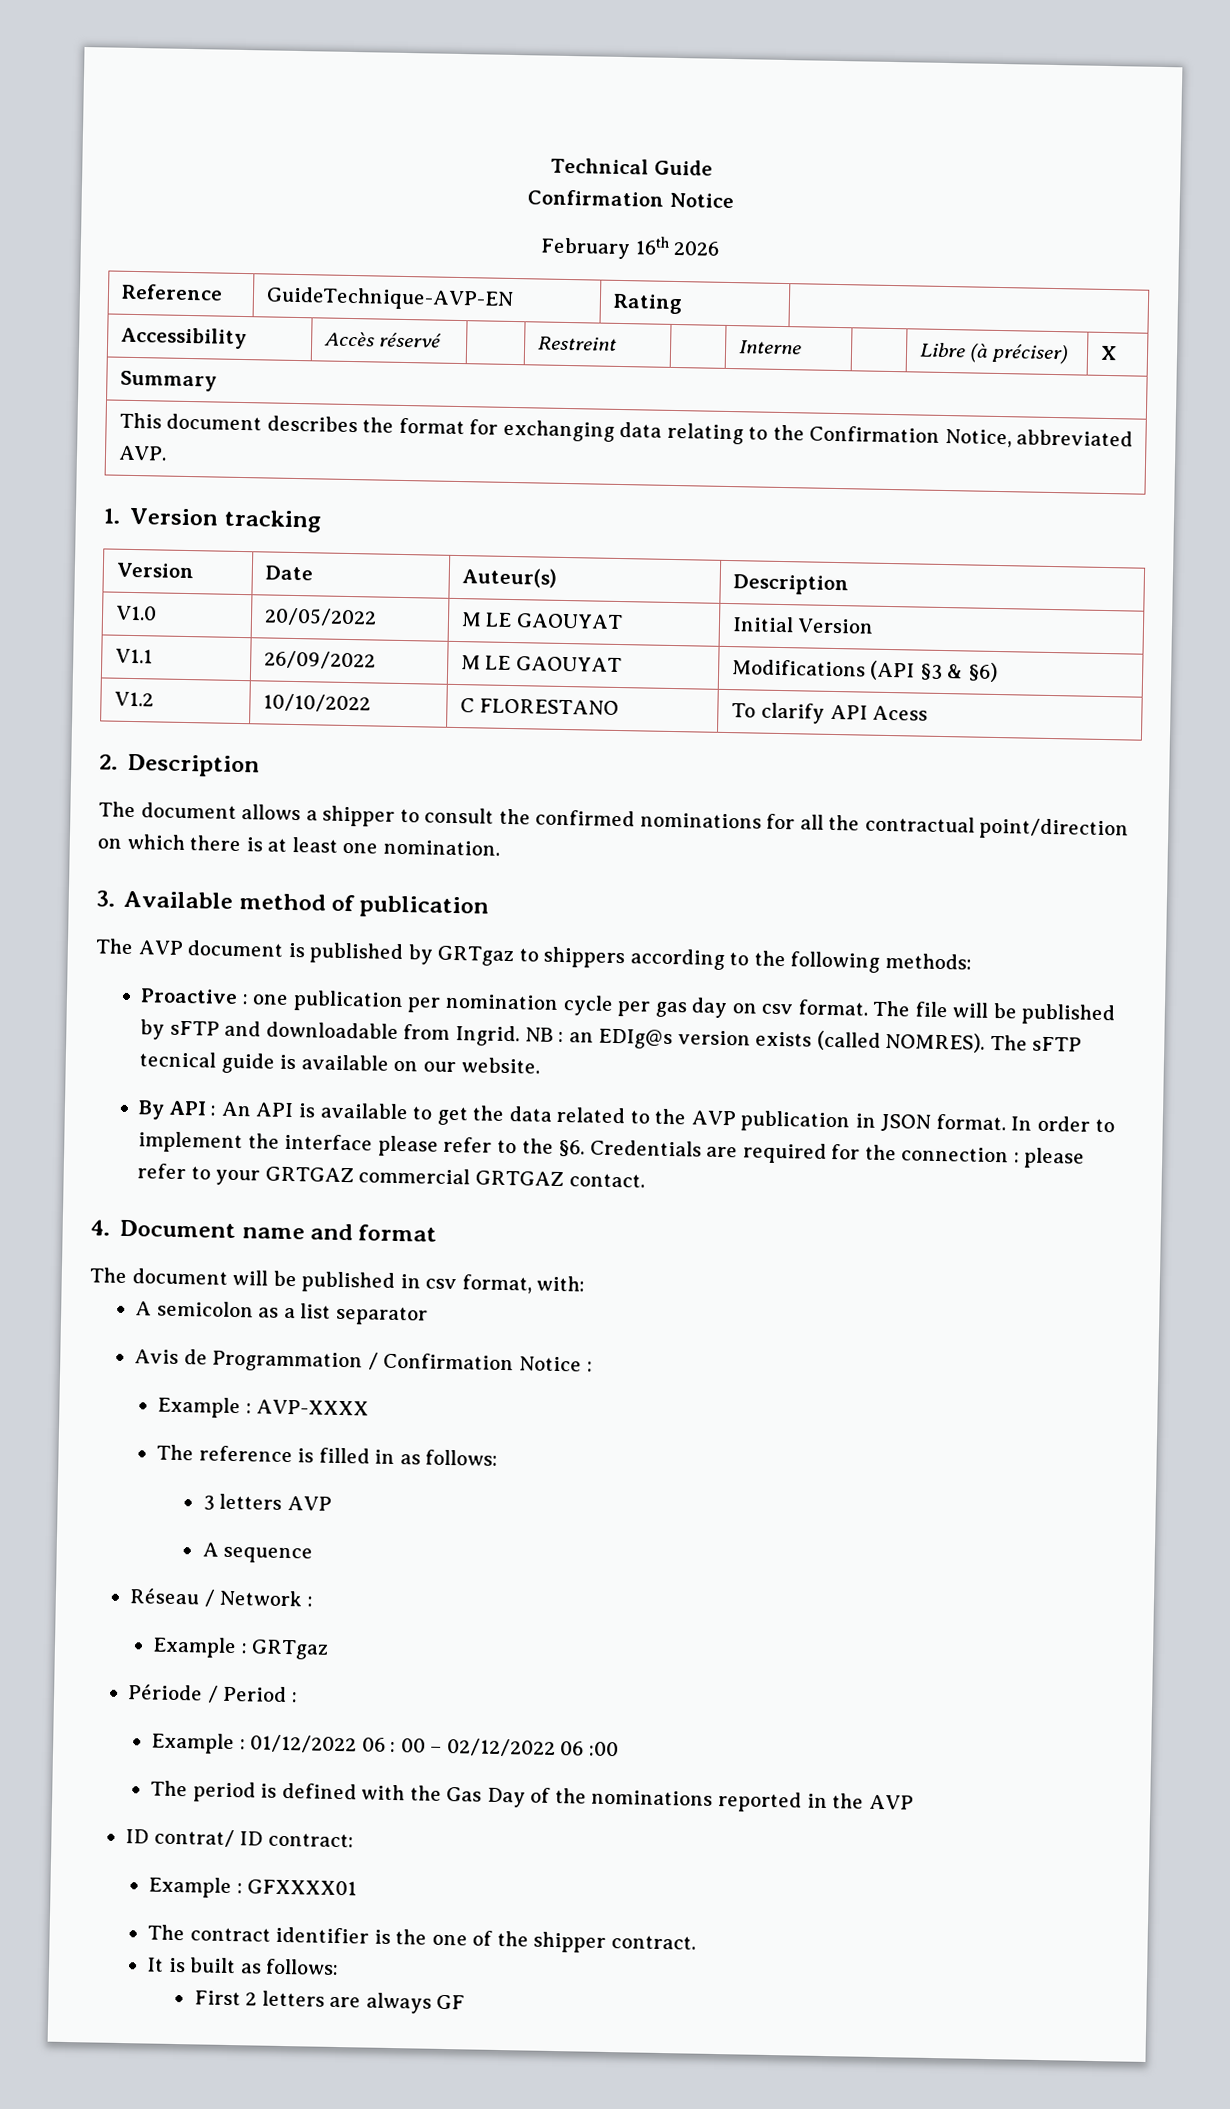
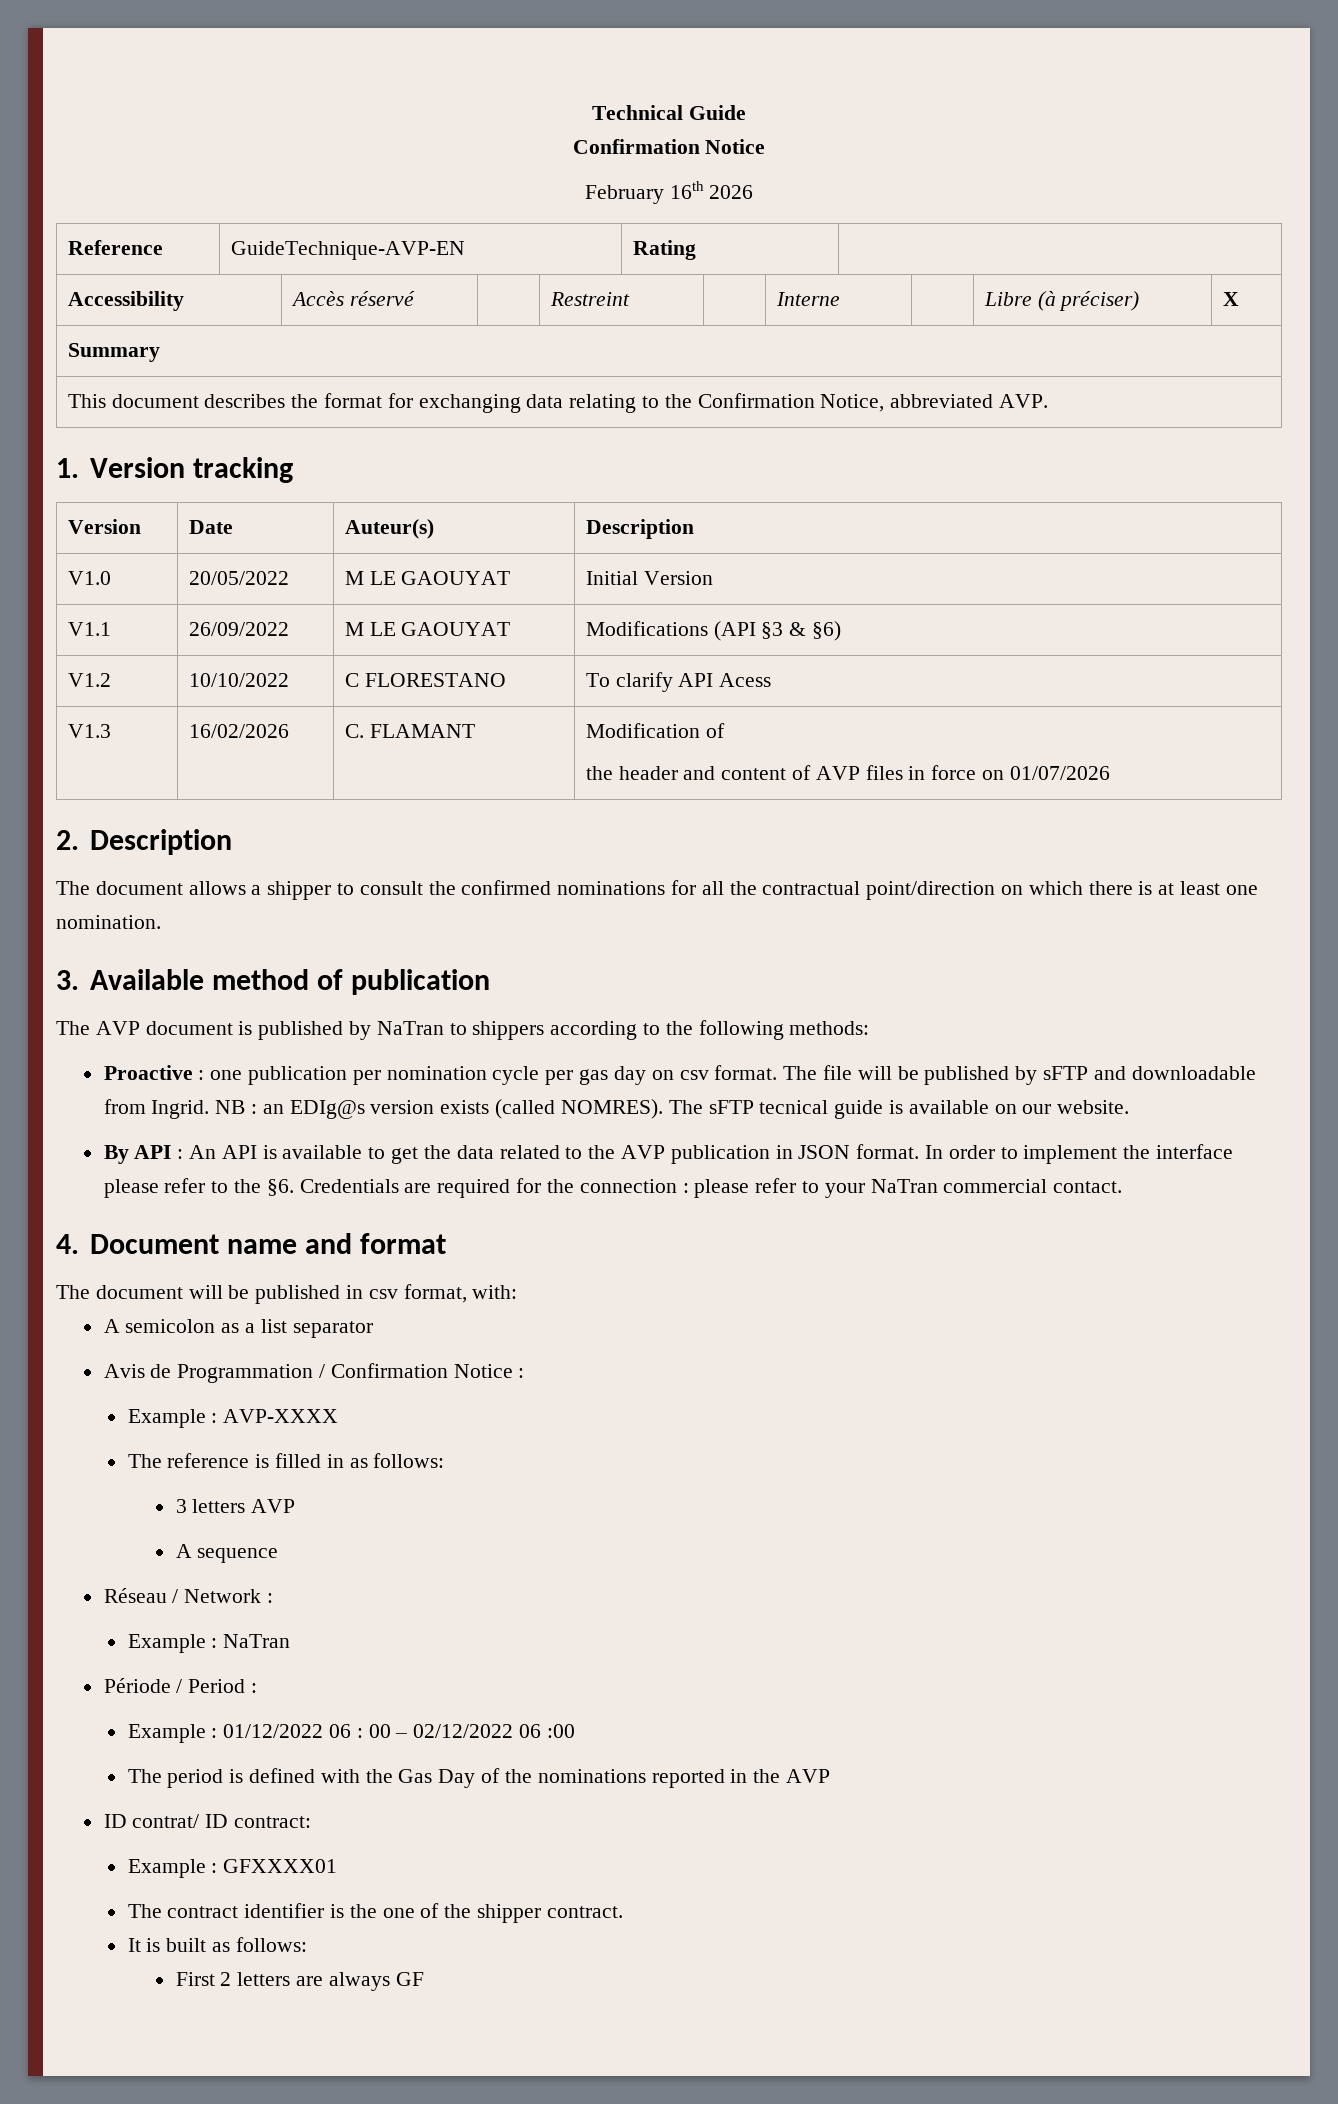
(929, 713) none -> [67,724,111,738] [188,724,289,738] [344,724,475,738] [585,723,725,738] [585,765,1110,780] // V1.3 | 16/02/2026 | C. FLAMANT | Modification of // the header and content of AVP files in force on 01/07/2026
[437,945,515,967] GRTgaz -> [376,1021,444,1035] NaTran
[264,1166,565,1187] GRTGAZ commercial GRTGAZ -> [870,1179,1048,1193] NaTran commercial
[251,1639,330,1660] GRTgaz -> [223,1634,291,1648] NaTran

